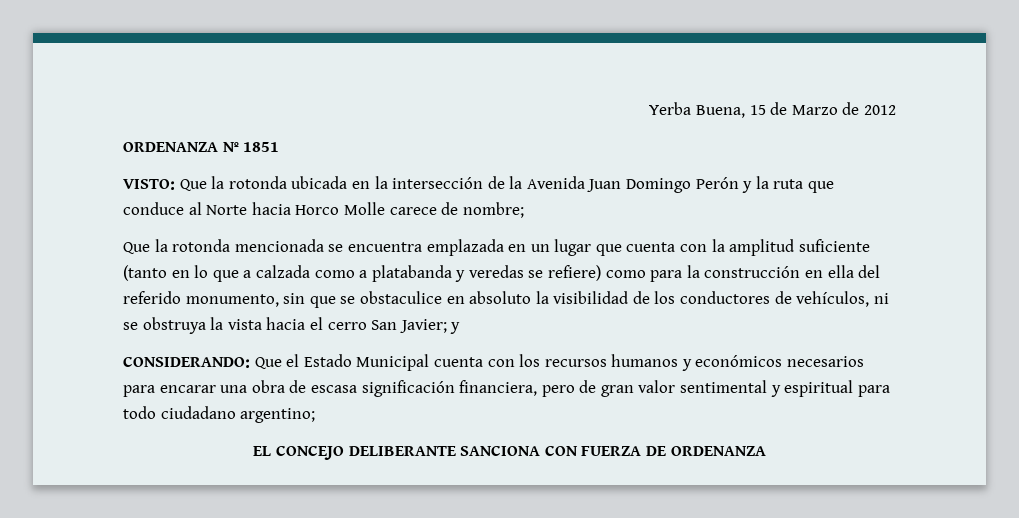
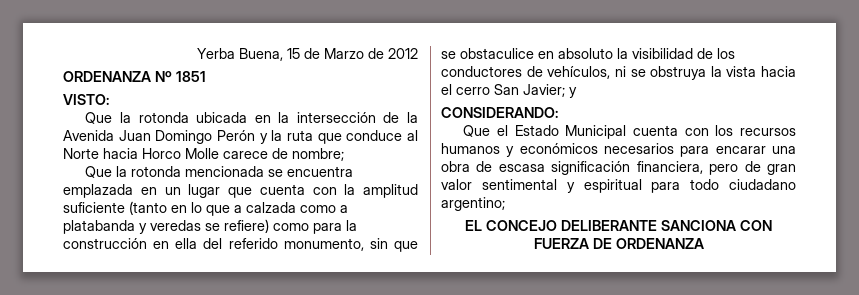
(175, 184) none -> (109, 99) //
(250, 362) none -> (558, 112) //

